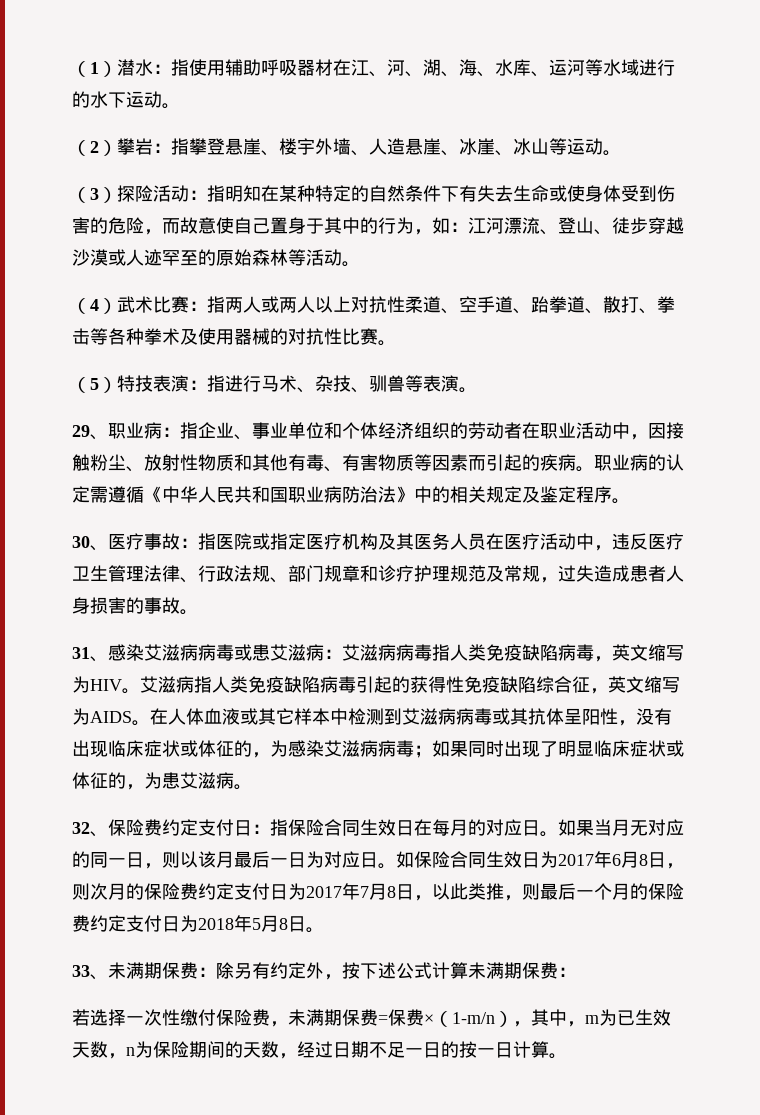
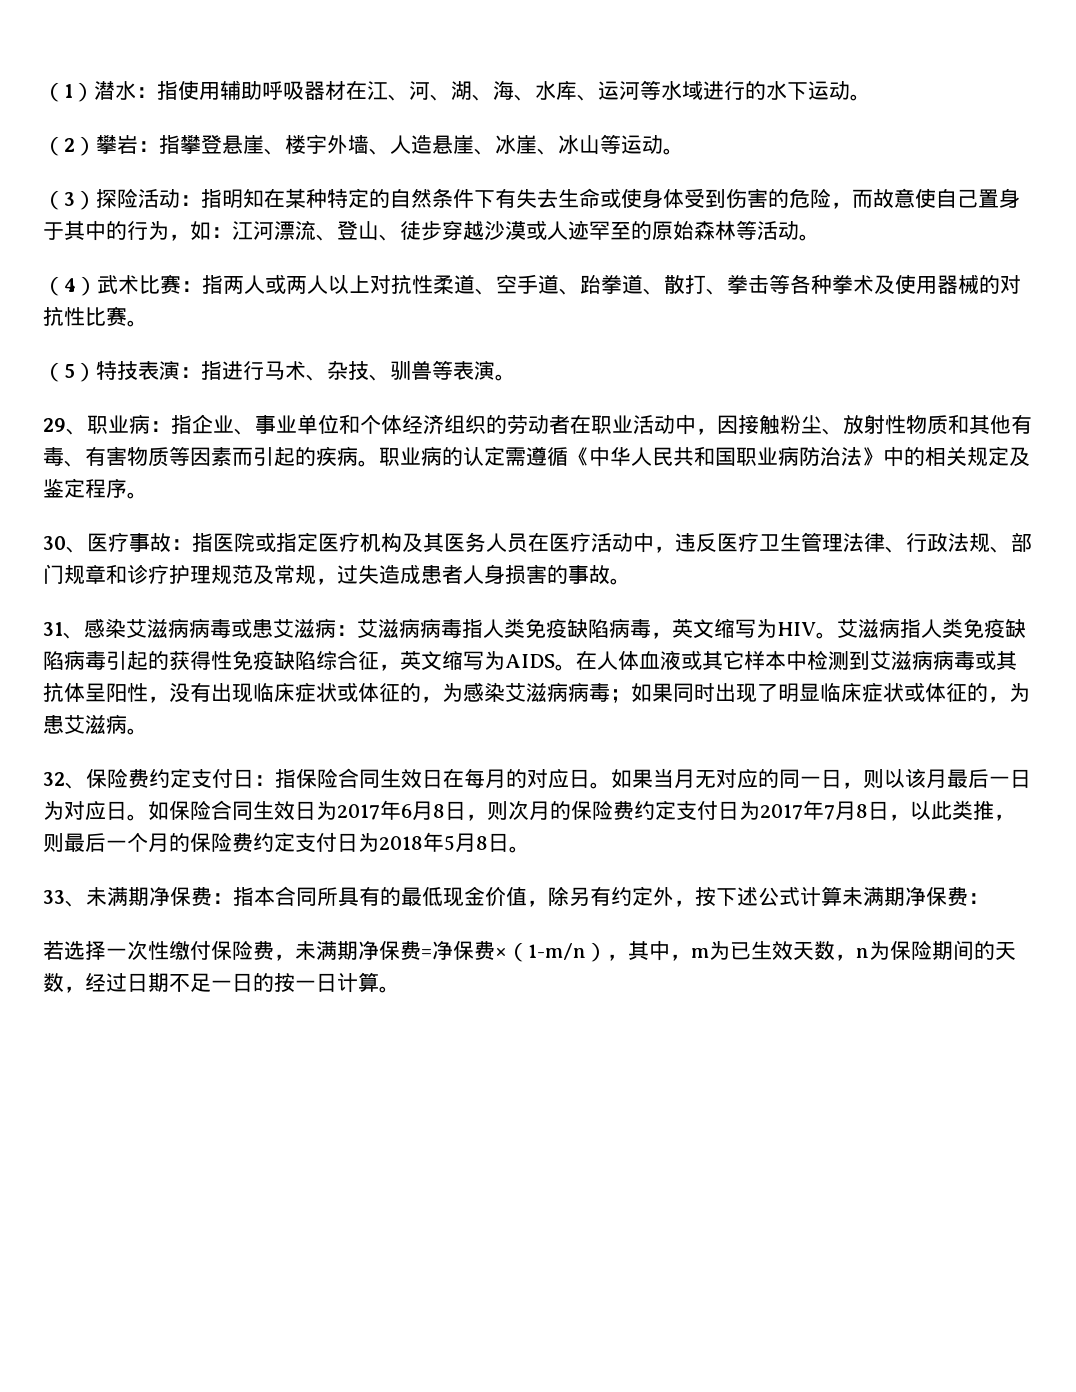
[162,962,216,979] 保费： -> [149,886,548,907] 净保费：指本合同所具有的最低现金价值，
(522, 970) none -> [905,886,926,906] 净
(342, 1017) none -> [358,940,379,960] 净
(388, 1019) none -> [432,940,453,960] 净

